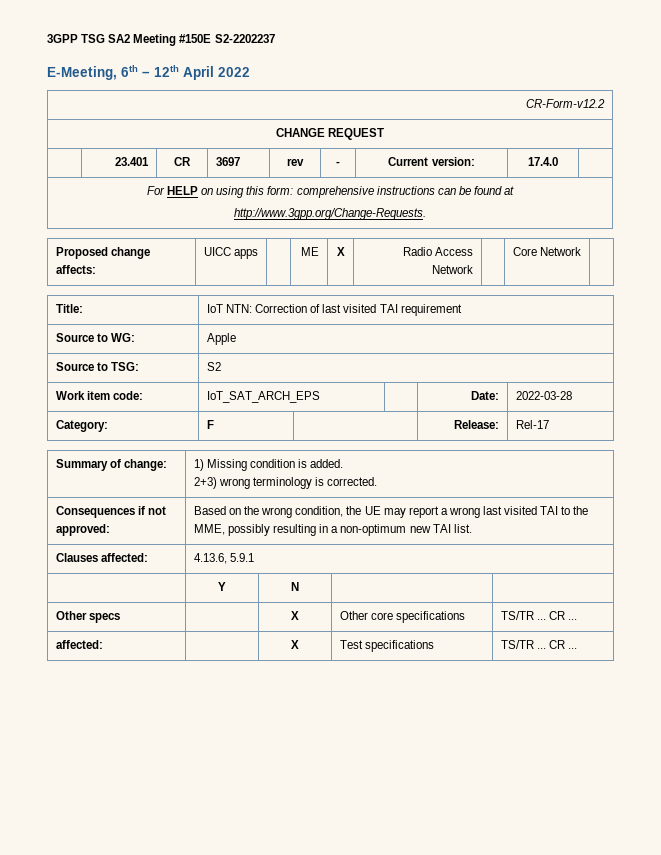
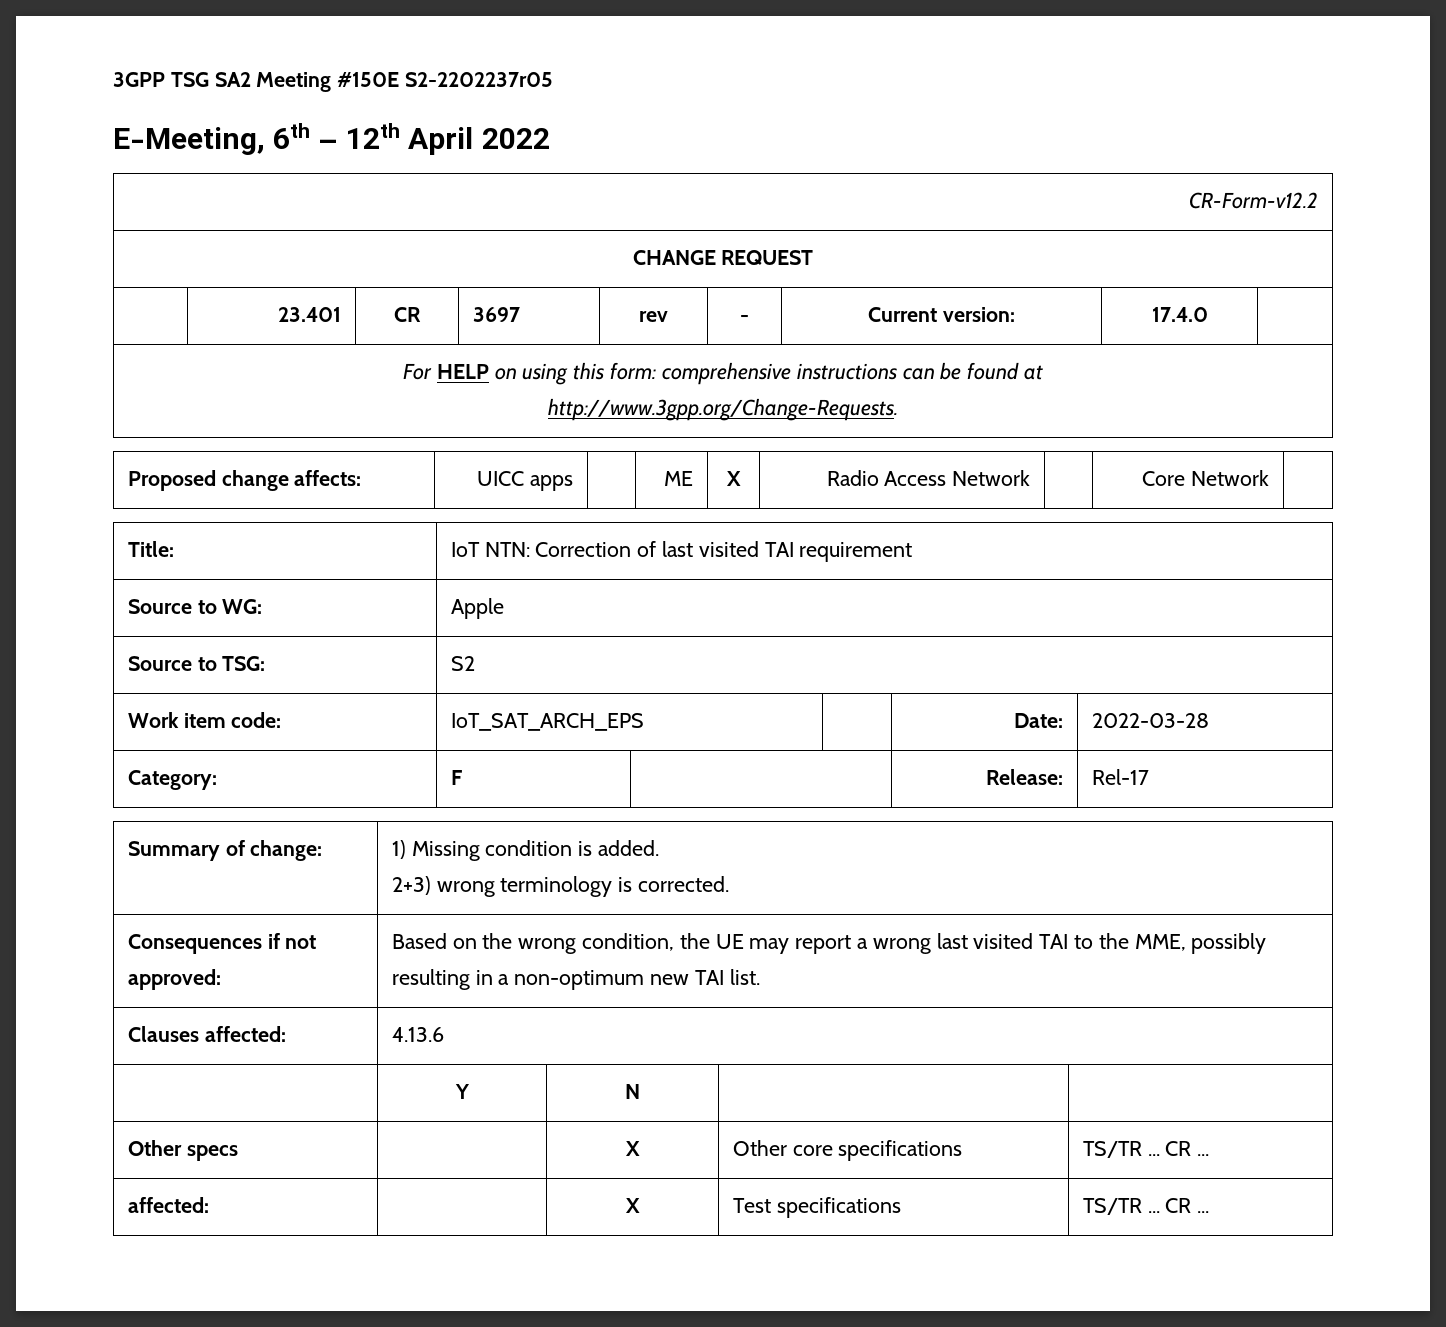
[214,34,275,43] S2-2202237 -> [405,72,554,87] S2-2202237r05
[193,553,254,564] 4.13.6, 5.9.1 -> [391,1027,444,1042] 4.13.6

